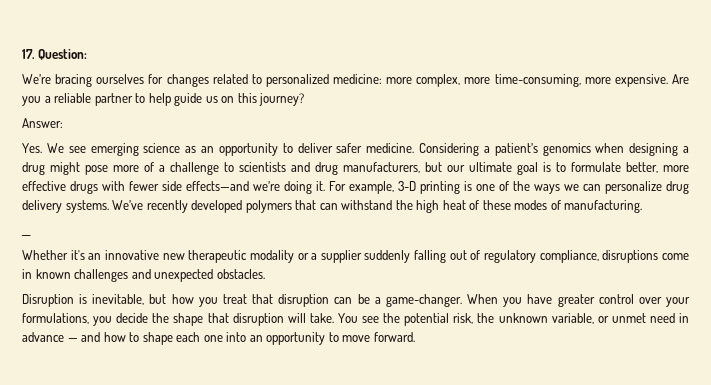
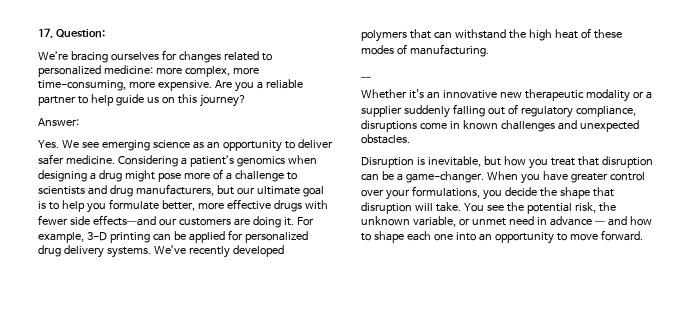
(566, 167) none -> [61,200,106,213] help you
[253,181,281,191] we’re -> [158,218,250,226] our customers are
[463,181,662,194] is one of the ways we can personalize -> [152,230,308,243] can be applied for personalized

